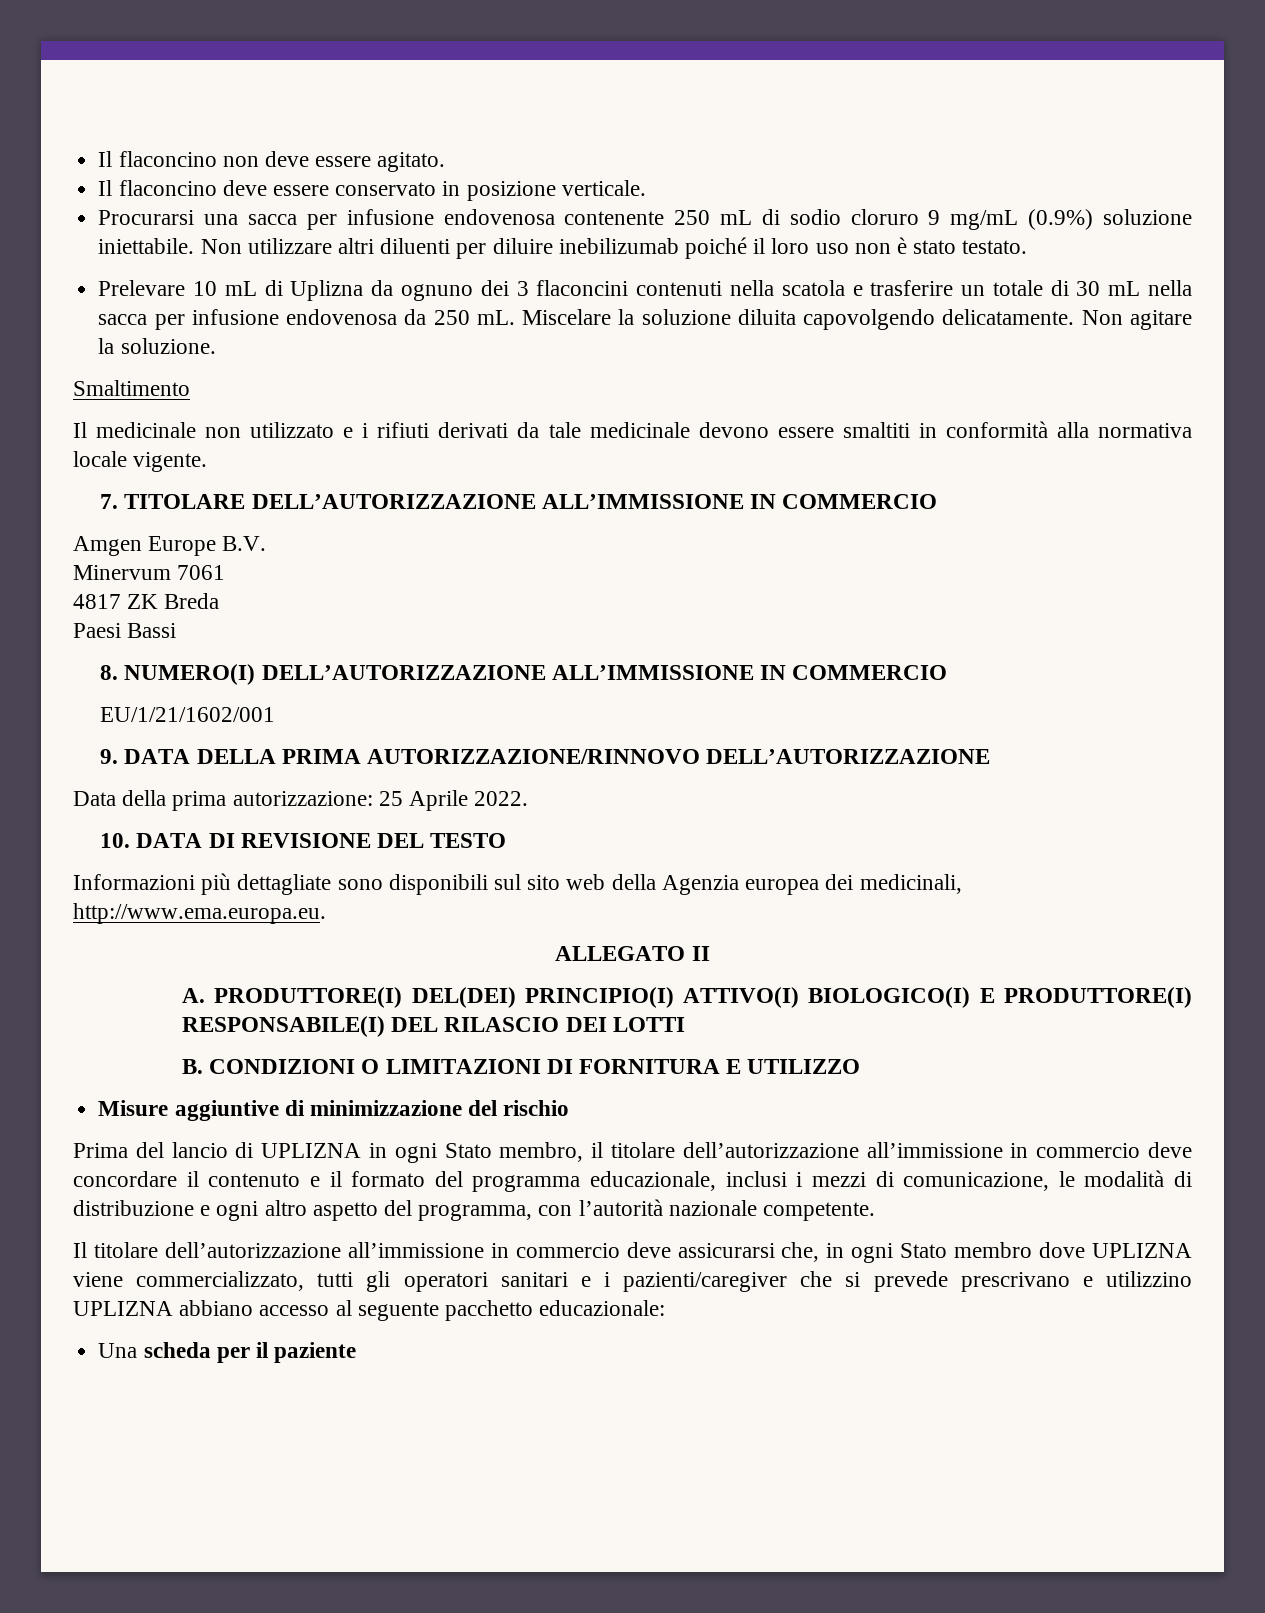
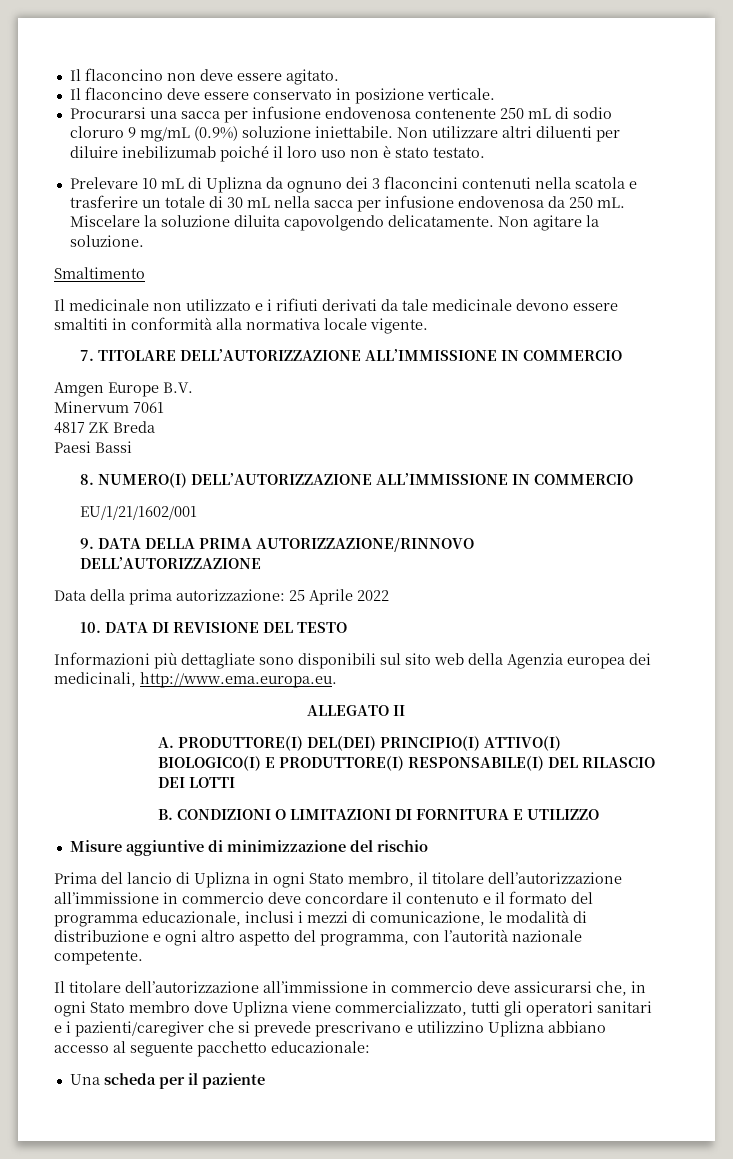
[474,791,529,806] 2022. -> [357,590,389,601] 2022
[261,1143,362,1158] UPLIZNA -> [194,872,250,888] Uplizna
[1092,1243,1192,1258] UPLIZNA -> [232,1001,288,1017] Uplizna
[73,1301,173,1316] UPLIZNA -> [488,1021,544,1037] Uplizna

